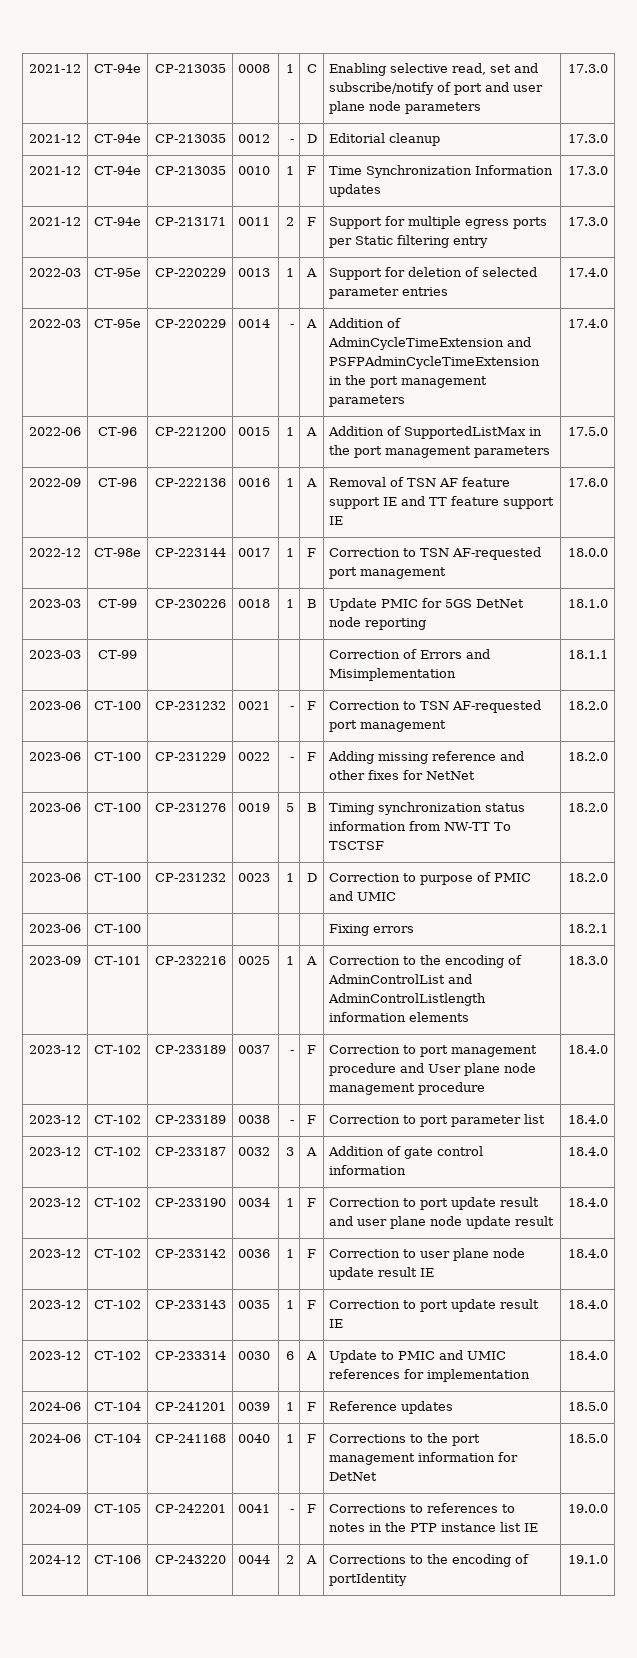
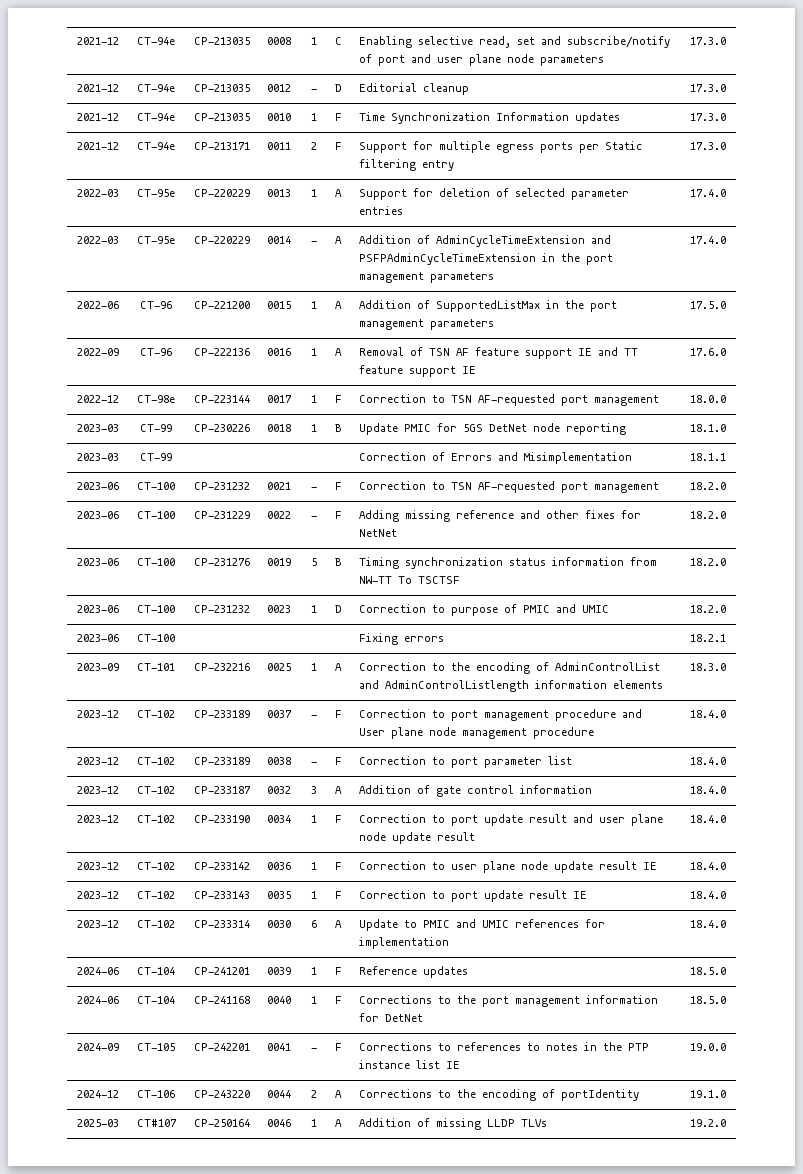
(608, 1559) none -> [76,1119,119,1127] [136,1119,177,1127] [193,1119,250,1127] [266,1119,291,1127] [311,1119,318,1127] [335,1119,342,1127] [358,1118,547,1130] [690,1119,726,1127] // 2025-03 | CT#107 | CP-250164 | 0046 | 1 | A | Addition of missing LLDP TLVs | 19.2.0

